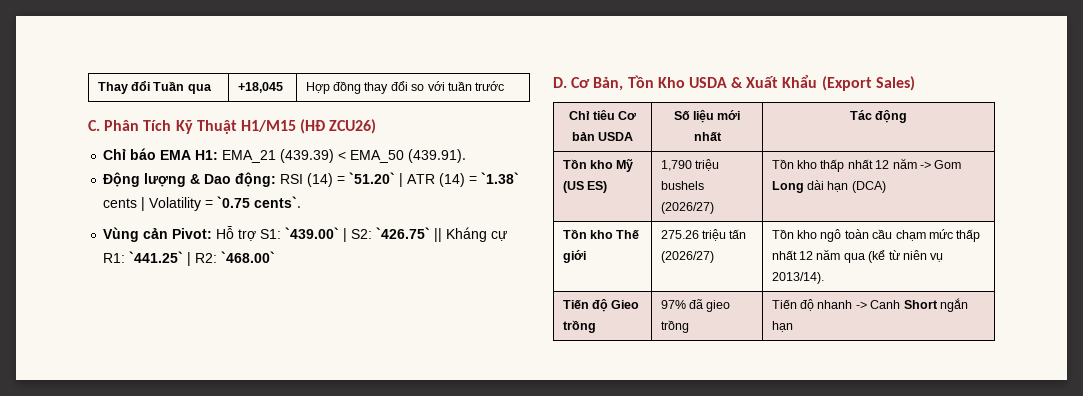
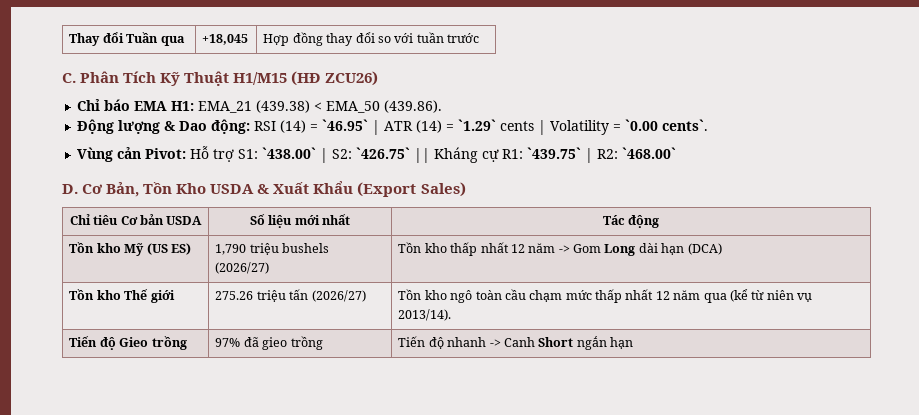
[280,149,335,163] (439.39) -> [256,100,311,113] (439.38)
[408,149,467,163] (439.91). -> [384,100,443,113] (439.86).
[349,172,396,184] `51.20` -> [322,119,369,131] `46.95`
[481,172,520,184] `1.38` -> [458,119,497,131] `1.29`
[217,196,251,208] `0.75 -> [625,119,659,131] `0.00
[285,227,340,239] `439.00` -> [262,147,317,159] `438.00`
[129,251,184,263] `441.25` -> [527,147,582,159] `439.75`

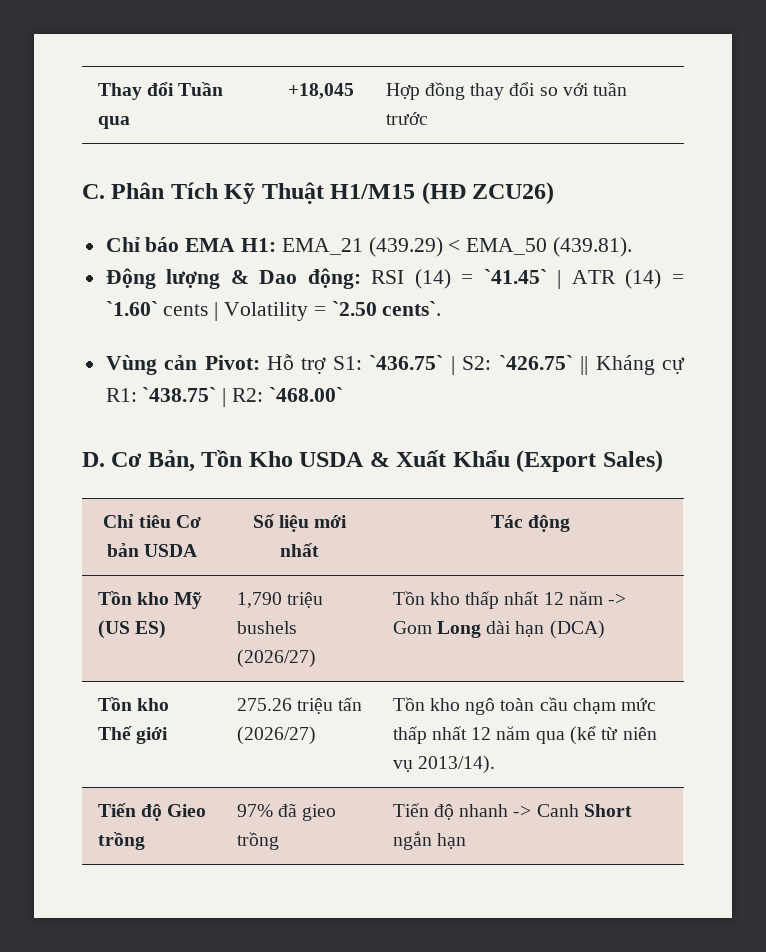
[256,100,311,113] (439.38) -> [368,237,443,257] (439.29)
[384,100,443,113] (439.86). -> [553,237,633,257] (439.81).
[322,119,369,131] `46.95` -> [483,269,547,284] `41.45`
[458,119,497,131] `1.29` -> [105,301,158,316] `1.60`
[625,119,659,131] `0.00 -> [331,301,377,316] `2.50
[262,147,317,159] `438.00` -> [369,355,444,370] `436.75`
[527,147,582,159] `439.75` -> [142,387,217,402] `438.75`

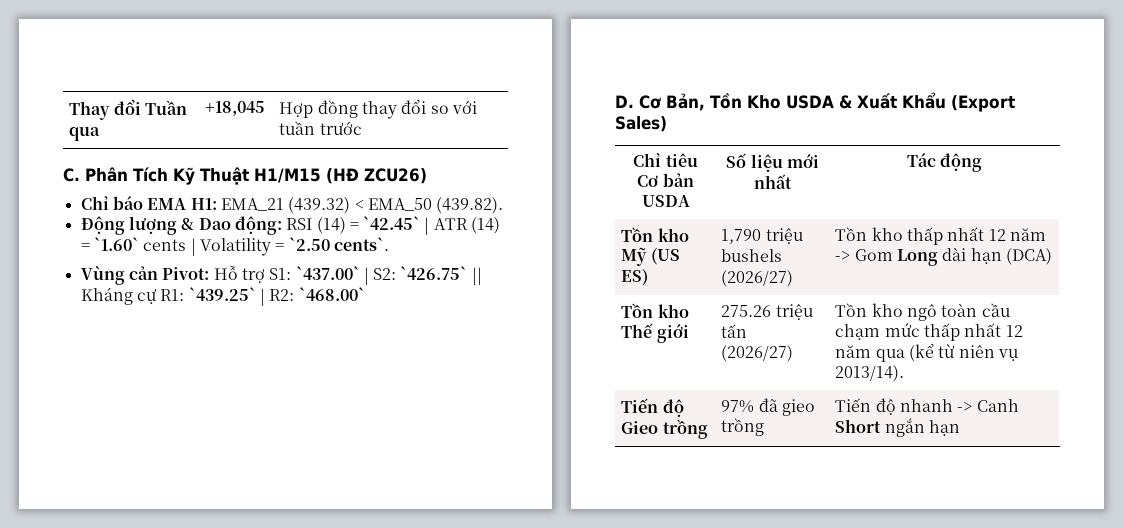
[368,237,443,257] (439.29) -> [288,197,351,214] (439.32)
[553,237,633,257] (439.81). -> [436,197,504,214] (439.82).
[483,269,547,284] `41.45` -> [363,216,421,230] `42.45`
[369,355,444,370] `436.75` -> [295,266,360,280] `437.00`
[142,387,217,402] `438.75` -> [188,287,256,301] `439.25`

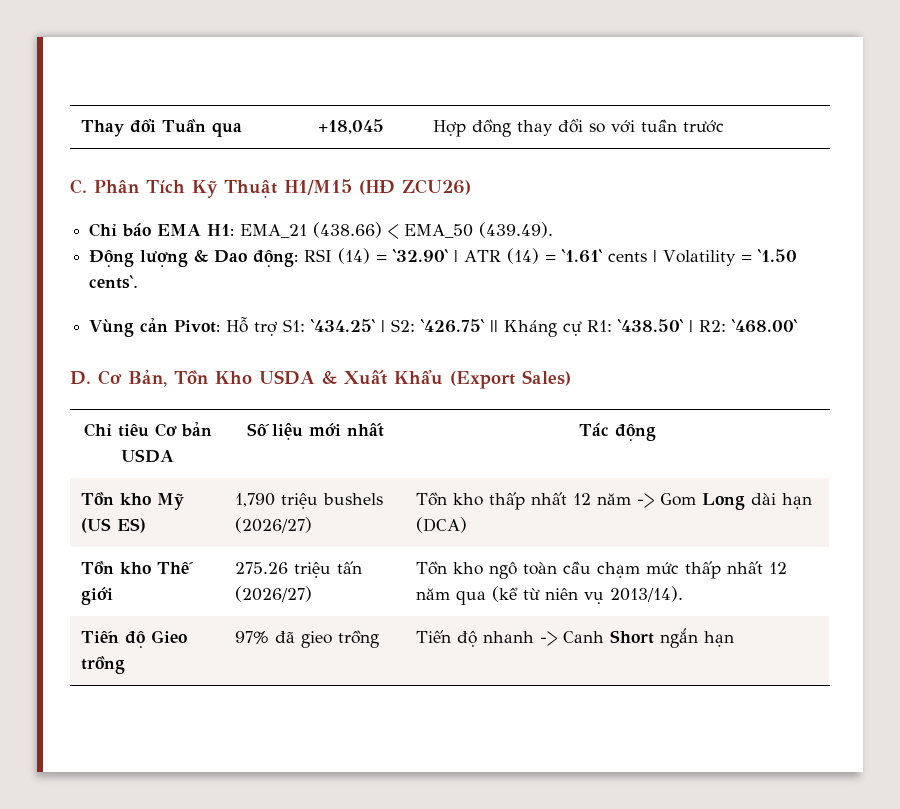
[288,197,351,214] (439.32) -> [313,222,383,238] (438.66)
[436,197,504,214] (439.82). -> [479,222,554,238] (439.49).
[363,216,421,230] `42.45` -> [392,249,450,262] `32.90`
[93,237,139,251] `1.60` -> [561,249,604,263] `1.61`
[288,237,330,251] `2.50 -> [757,249,798,262] `1.50
[295,266,360,280] `437.00` -> [310,319,377,332] `434.25`
[188,287,256,301] `439.25` -> [617,319,685,332] `438.50`

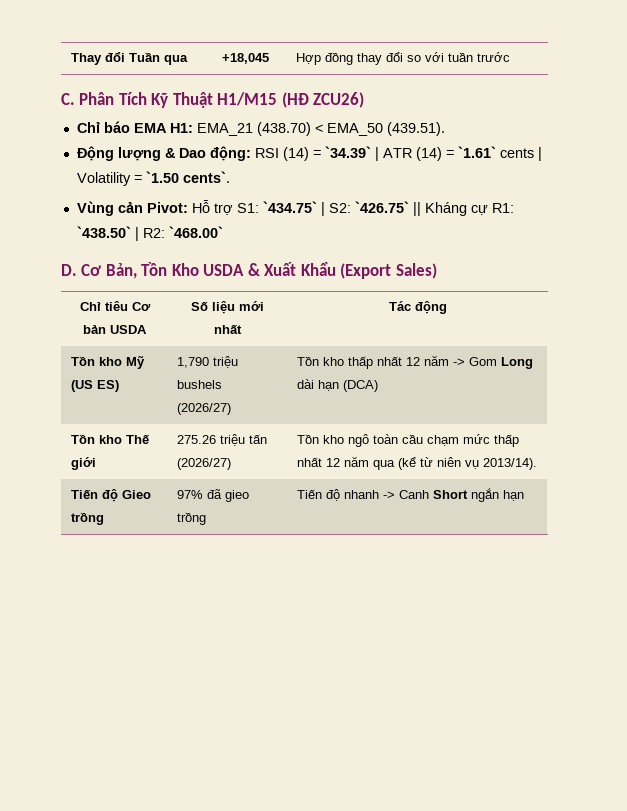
[313,222,383,238] (438.66) -> [256,122,311,136] (438.70)
[479,222,554,238] (439.49). -> [386,122,445,136] (439.51).
[392,249,450,262] `32.90` -> [324,146,371,158] `34.39`
[310,319,377,332] `434.25` -> [262,201,317,213] `434.75`

